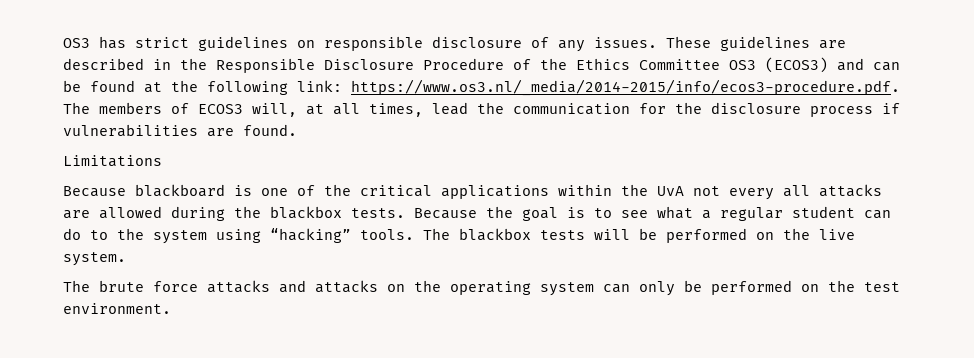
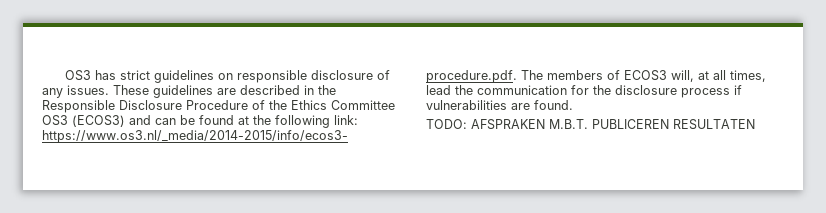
[63,155,162,167] [63,184,882,200] [63,206,891,221] [63,228,855,244] [63,252,126,266] [63,280,900,296] [63,303,171,314] Limitations // Because blackboard is one of the critical applications within the UvA not every all attacks are allowed during the blackbox tests. Because the goal is to see what a regular student can do to the system using “hacking” tools. The blackbox tests will be performed on the live system. // The brute force attacks and attacks on the operating system can only be performed on the test environment. -> [426,119,755,130] TODO: AFSPRAKEN M.B.T. PUBLICEREN RESULTATEN

